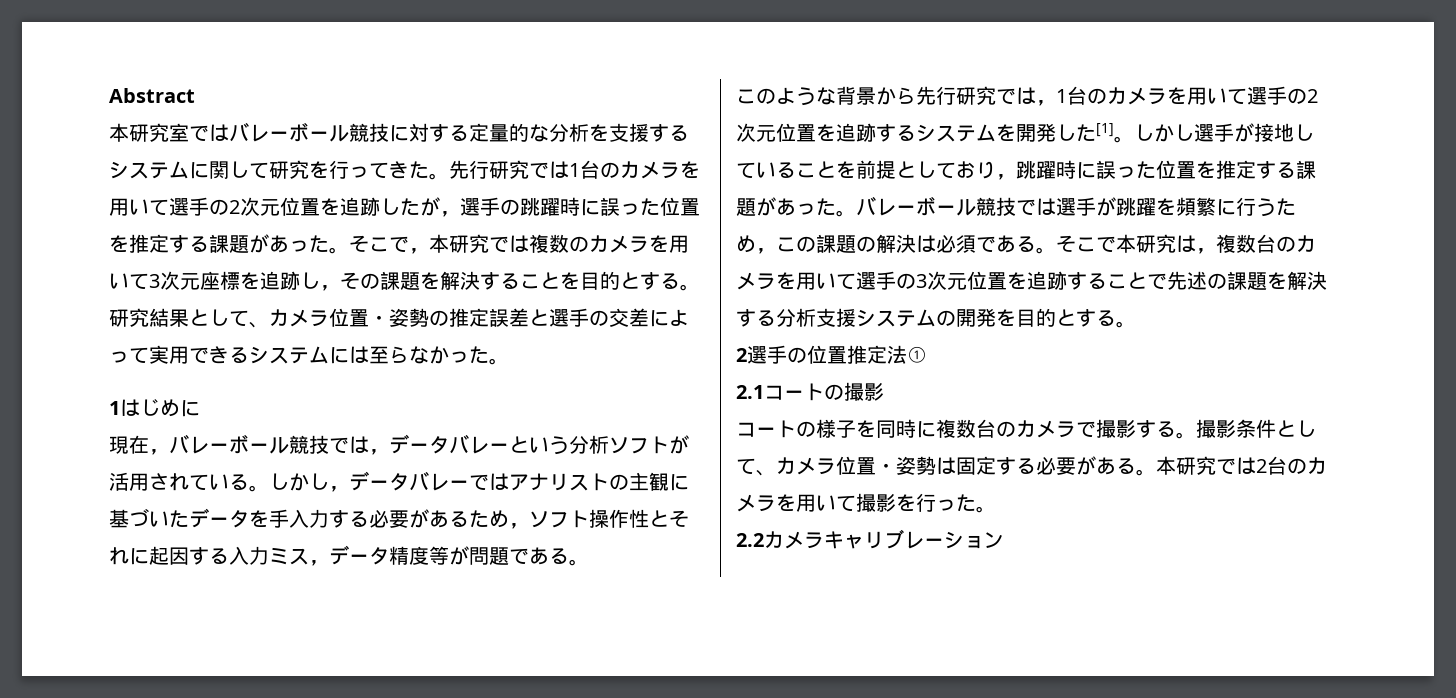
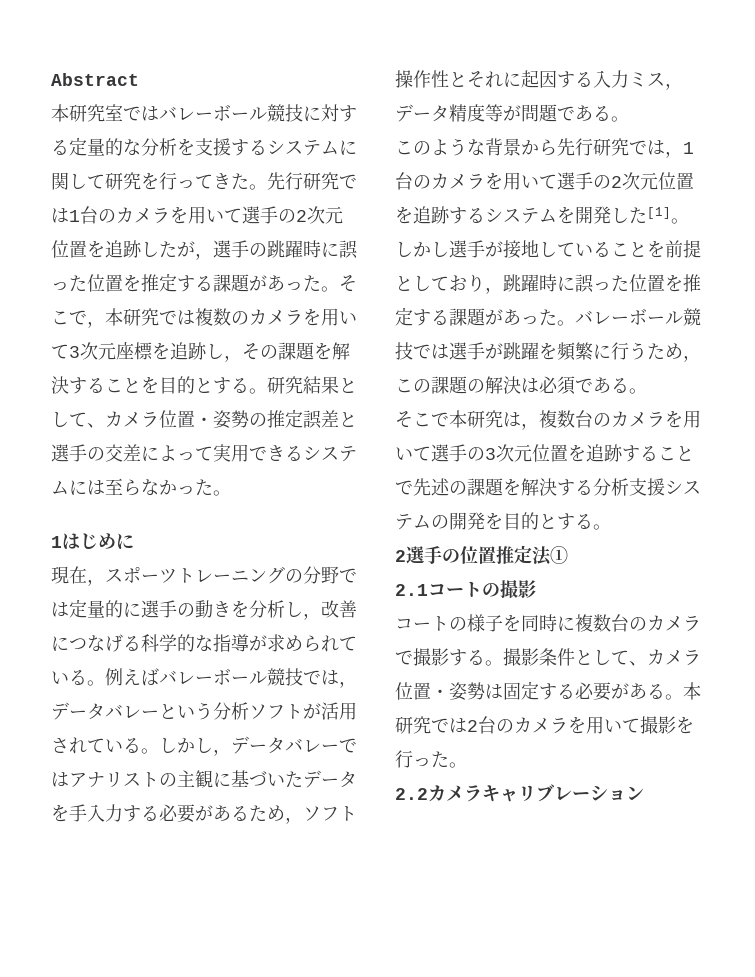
(169, 452) none -> [105,566,357,584] [51,599,357,620] [51,634,357,652] [51,668,159,686] スポーツトレーニングの分野では定量的に選手の動きを分析し，改善につなげる科学的な指導が求められている。例えば
(1056, 250) none -> (647, 391) //

